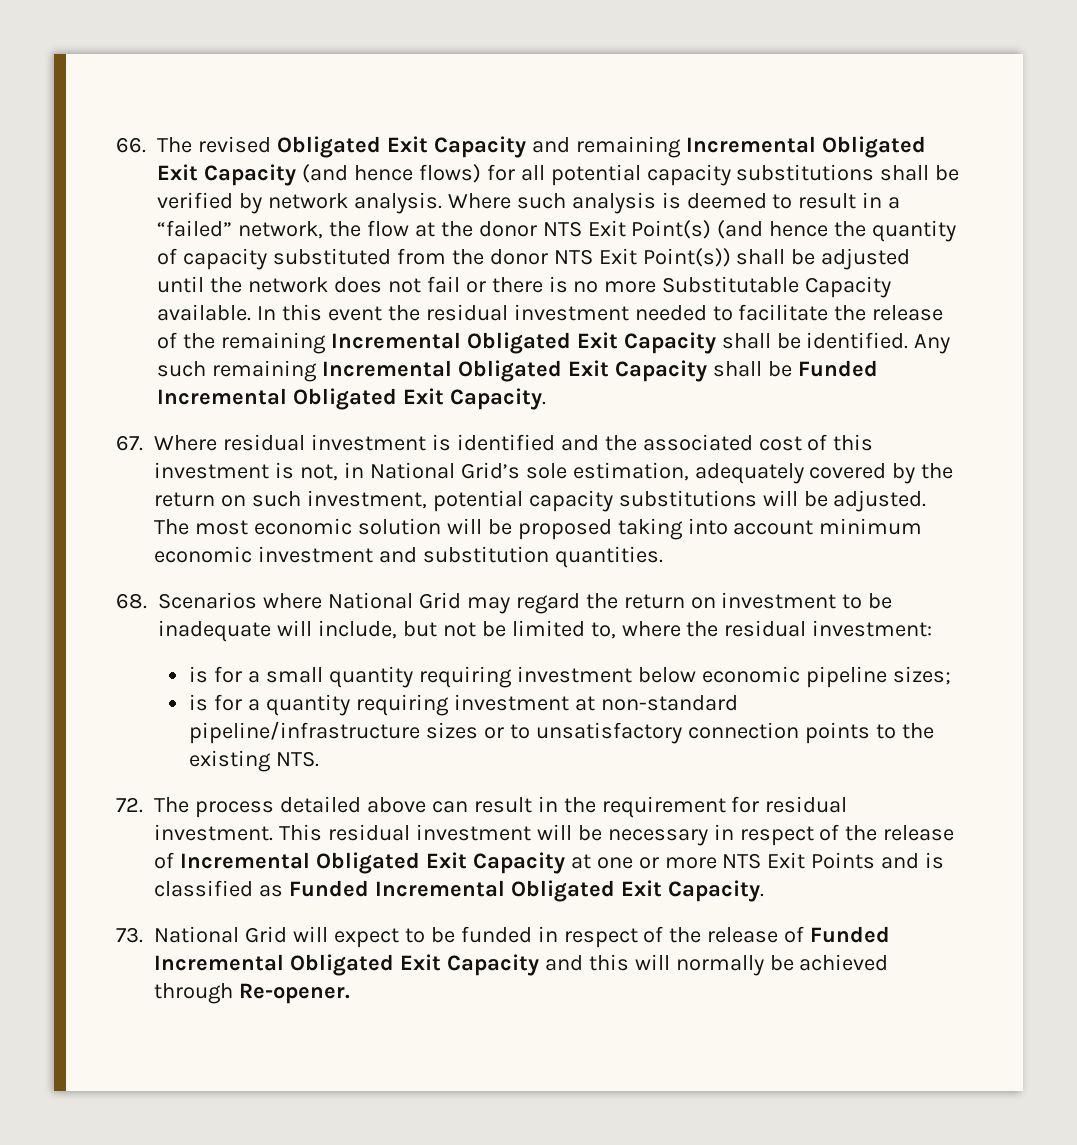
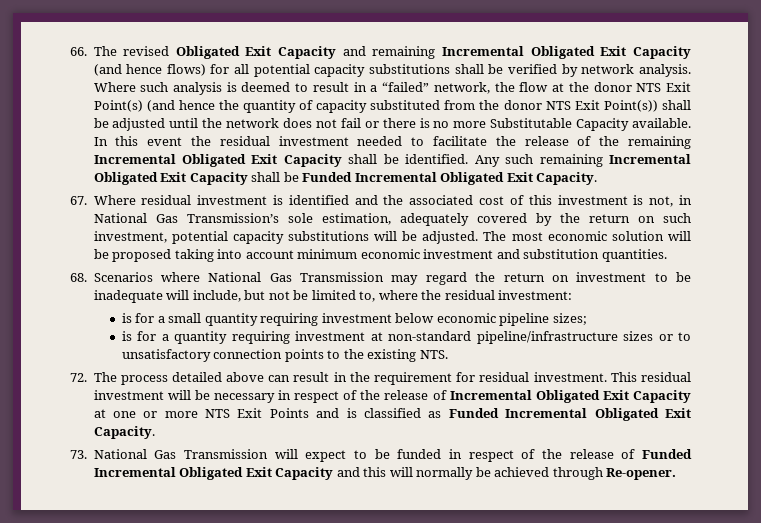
[460,462,520,479] Grid’s -> [155,213,279,223] Gas Transmission’s
[418,592,461,609] Grid -> [269,272,384,282] Gas Transmission
[244,926,287,943] Grid -> [154,449,268,459] Gas Transmission

